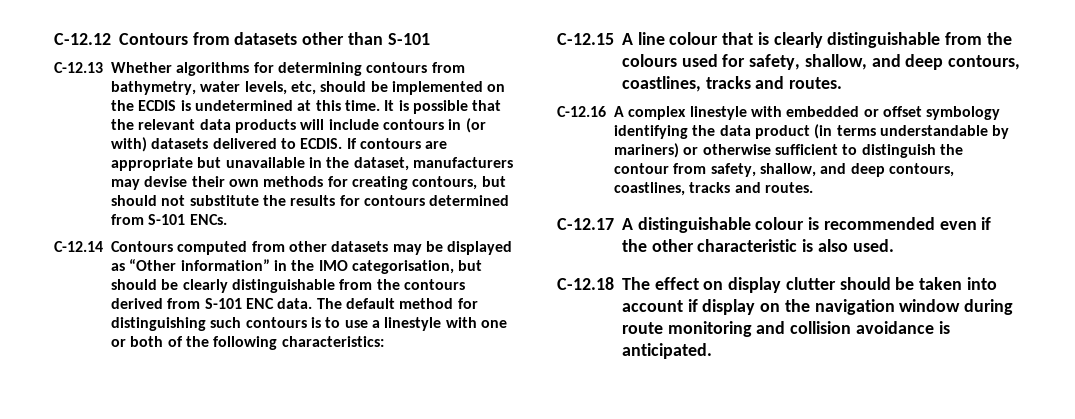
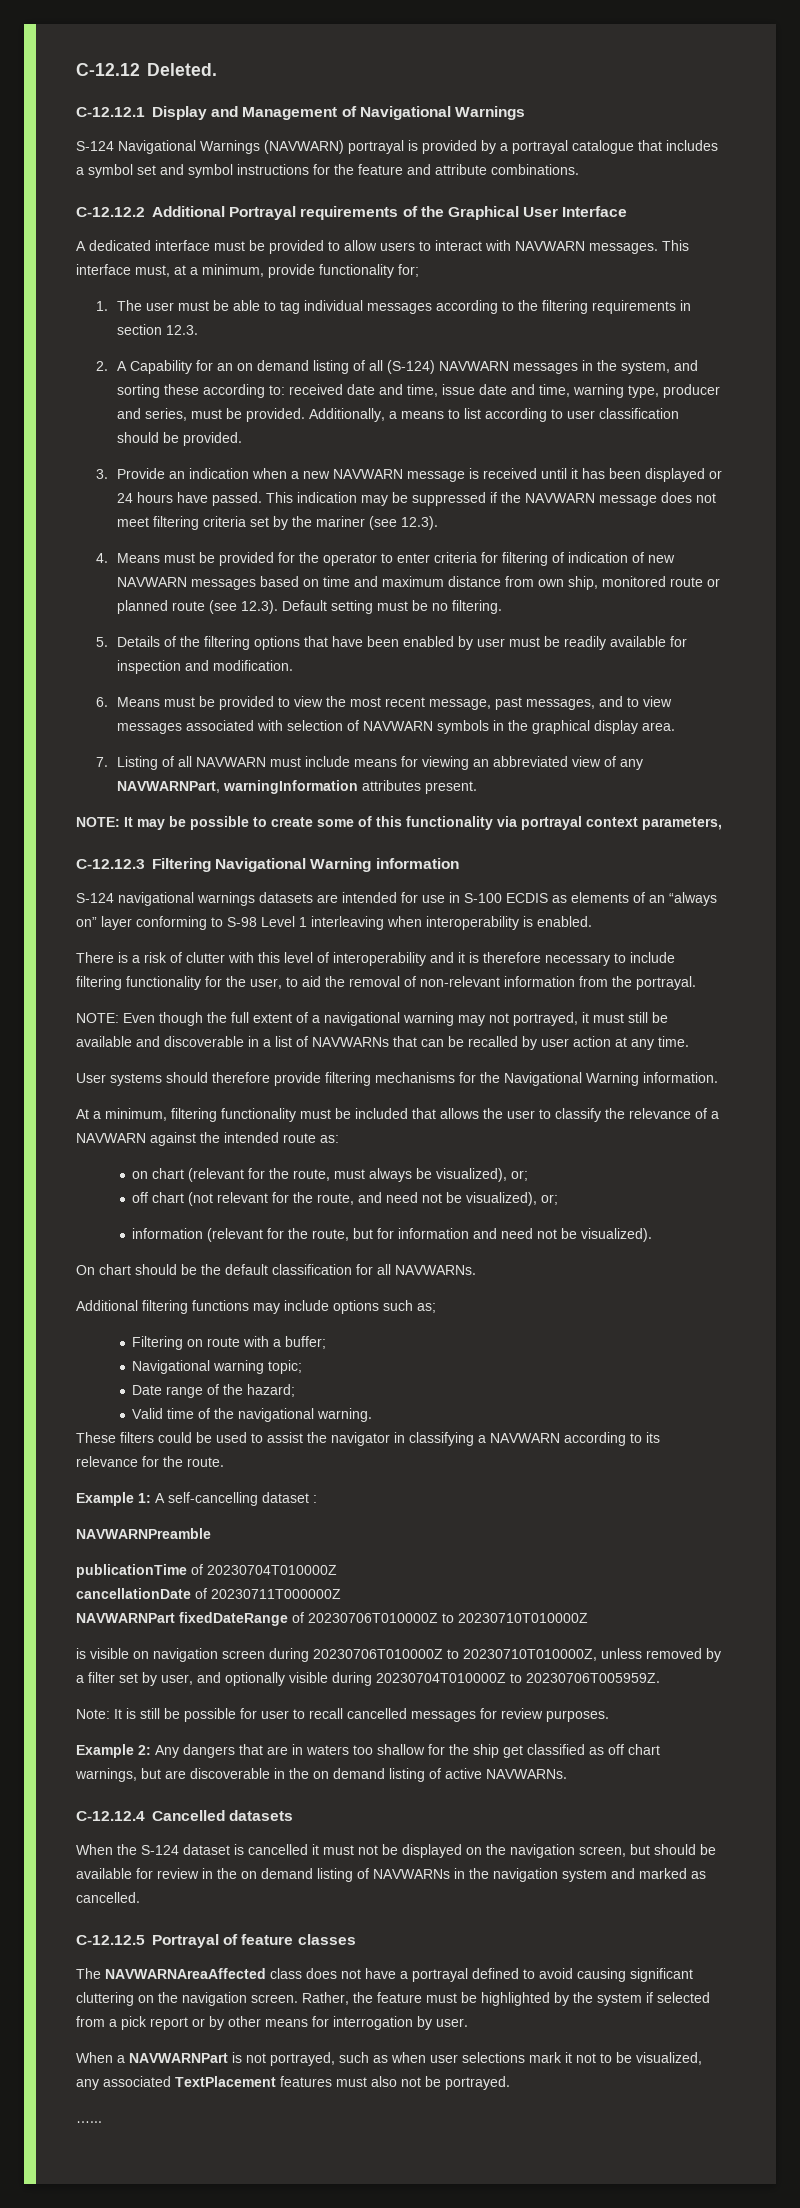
[119,32,430,45] [54,62,465,76] [111,81,506,95] [111,100,502,114] [111,118,486,133] [111,137,448,152] [111,157,513,171] [111,176,506,190] [111,195,510,206] [111,214,227,225] [54,241,513,255] [111,259,483,274] [111,279,465,293] [111,298,478,309] [111,317,507,331] [111,336,384,350] [557,32,1012,48] [622,54,1021,70] [622,76,843,92] [557,106,1001,120] [614,124,1010,139] [614,143,963,158] [614,163,954,177] [614,182,813,196] [557,217,992,233] [622,239,894,252] [557,277,997,293] [622,299,1014,315] [622,321,950,337] [622,343,712,359] Contours from datasets other than S-101 // C-12.13 Whether algorithms for determining contours from bathymetry, water levels, etc, should be implemented on the ECDIS is undetermined at this time. It is possible that the relevant data products will include contours in (or with) datasets delivered to ECDIS. If contours are appropriate but unavailable in the dataset, manufacturers may devise their own methods for creating contours, but should not substitute the results for contours determined from S-101 ENCs. // C-12.14 Contours computed from other datasets may be displayed as “Other information” in the IMO categorisation, but should be clearly distinguishable from the contours derived from S-101 ENC data. The default method for distinguishing such contours is to use a linestyle with one or both of the following characteristics: // C-12.15 A line colour that is clearly distinguishable from the colours used for safety, shallow, and deep contours, coastlines, tracks and routes. // C-12.16 A complex linestyle with embedded or offset symbology identifying the data product (in terms understandable by mariners) or otherwise sufficient to distinguish the contour from safety, shallow, and deep contours, coastlines, tracks and routes. // C-12.17 A distinguishable colour is recommended even if the other characteristic is also used. // C-12.18 The effect on display clutter should be taken into account if display on the navigation window during route monitoring and collision avoidance is anticipated. -> [147,63,217,76] [76,106,525,120] [76,140,718,154] [76,164,579,178] [76,206,628,220] [76,240,689,254] [76,264,419,278] [96,300,691,314] [116,324,198,335] [96,360,698,374] [116,384,720,398] [116,408,679,422] [116,432,242,446] [96,468,722,482] [116,492,716,506] [116,516,438,530] [96,552,675,566] [116,576,720,590] [116,600,502,614] [96,636,687,650] [116,660,293,674] [96,696,672,710] [116,720,675,734] [96,756,643,770] [116,780,477,794] [76,816,722,830] [76,858,459,872] [76,892,717,906] [76,916,592,930] [76,952,675,966] [76,976,696,990] [76,1012,668,1026] [76,1036,689,1050] [76,1072,718,1086] [76,1108,719,1122] [76,1132,339,1146] [132,1168,529,1182] [132,1192,559,1206] [132,1228,653,1242] [76,1264,476,1275] [76,1300,436,1314] [132,1336,327,1350] [132,1360,303,1374] [132,1384,296,1398] [132,1408,373,1422] [76,1432,660,1446] [76,1456,224,1467] [76,1492,317,1506] [76,1528,211,1539] [76,1564,337,1578] [76,1588,341,1599] [76,1612,588,1626] [76,1648,721,1662] [76,1672,660,1686] [76,1708,609,1722] [76,1744,660,1758] [75,1768,567,1782] [76,1810,294,1821] [76,1844,716,1858] [76,1868,706,1882] [76,1892,140,1903] [76,1934,356,1948] [76,1968,693,1982] [76,1992,710,2006] [76,2016,468,2030] [76,2052,702,2066] [76,2076,510,2090] [76,2121,102,2123] Deleted. // C-12.12.1 Display and Management of Navigational Warnings // S-124 Navigational Warnings (NAVWARN) portrayal is provided by a portrayal catalogue that includes a symbol set and symbol instructions for the feature and attribute combinations. // C-12.12.2 Additional Portrayal requirements of the Graphical User Interface // A dedicated interface must be provided to allow users to interact with NAVWARN messages. This interface must, at a minimum, provide functionality for; // 1. The user must be able to tag individual messages according to the filtering requirements in section 12.3. // 2. A Capability for an on demand listing of all (S-124) NAVWARN messages in the system, and sorting these according to: received date and time, issue date and time, warning type, producer and series, must be provided. Additionally, a means to list according to user classification should be provided. // 3. Provide an indication when a new NAVWARN message is received until it has been displayed or 24 hours have passed. This indication may be suppressed if the NAVWARN message does not meet filtering criteria set by the mariner (see 12.3). // 4. Means must be provided for the operator to enter criteria for filtering of indication of new NAVWARN messages based on time and maximum distance from own ship, monitored route or planned route (see 12.3). Default setting must be no filtering. // 5. Details of the filtering options that have been enabled by user must be readily available for inspection and modification. // 6. Means must be provided to view the most recent message, past messages, and to view messages associated with selection of NAVWARN symbols in the graphical display area. // 7. Listing of all NAVWARN must include means for viewing an abbreviated view of any NAVWARNPart, warningInformation attributes present. // NOTE: It may be possible to create some of this functionality via portrayal context parameters, // C-12.12.3 Filtering Navigational Warning information // S-124 navigational warnings datasets are intended for use in S-100 ECDIS as elements of an “always on” layer conforming to S-98 Level 1 interleaving when interoperability is enabled. // There is a risk of clutter with this level of interoperability and it is therefore necessary to include filtering functionality for the user, to aid the removal of non-relevant information from the portrayal. // NOTE: Even though the full extent of a navigational warning may not portrayed, it must still be available and discoverable in a list of NAVWARNs that can be recalled by user action at any time. // User systems should therefore provide filtering mechanisms for the Navigational Warning information. // At a minimum, filtering functionality must be included that allows the user to classify the relevance of a NAVWARN against the intended route as: // on chart (relevant for the route, must always be visualized), or; // off chart (not relevant for the route, and need not be visualized), or; // information (relevant for the route, but for information and need not be visualized). // On chart should be the default classification for all NAVWARNs. // Additional filtering functions may include options such as; // Filtering on route with a buffer; // Navigational warning topic; // Date range of the hazard; // Valid time of the navigational warning. // These filters could be used to assist the navigator in classifying a NAVWARN according to its relevance for the route. // Example 1: A self-cancelling dataset : // NAVWARNPreamble // publicationTime of 20230704T010000Z // cancellationDate of 20230711T000000Z // NAVWARNPart fixedDateRange of 20230706T010000Z to 20230710T010000Z // is visible on navigation screen during 20230706T010000Z to 20230710T010000Z, unless removed by a filter set by user, and optionally visible during 20230704T010000Z to 20230706T005959Z. // Note: It is still be possible for user to recall cancelled messages for review purposes. // Example 2: Any dangers that are in waters too shallow for the ship get classified as off chart warnings, but are discoverable in the on demand listing of active NAVWARNs. // C-12.12.4 Cancelled datasets // When the S-124 dataset is cancelled it must not be displayed on the navigation screen, but should be available for review in the on demand listing of NAVWARNs in the navigation system and marked as cancelled. // C-12.12.5 Portrayal of feature classes // The NAVWARNAreaAffected class does not have a portrayal defined to avoid causing significant cluttering on the navigation screen. Rather, the feature must be highlighted by the system if selected from a pick report or by other means for interrogation by user. // When a NAVWARNPart is not portrayed, such as when user selections mark it not to be visualized, any associated TextPlacement features must also not be portrayed. // …...

